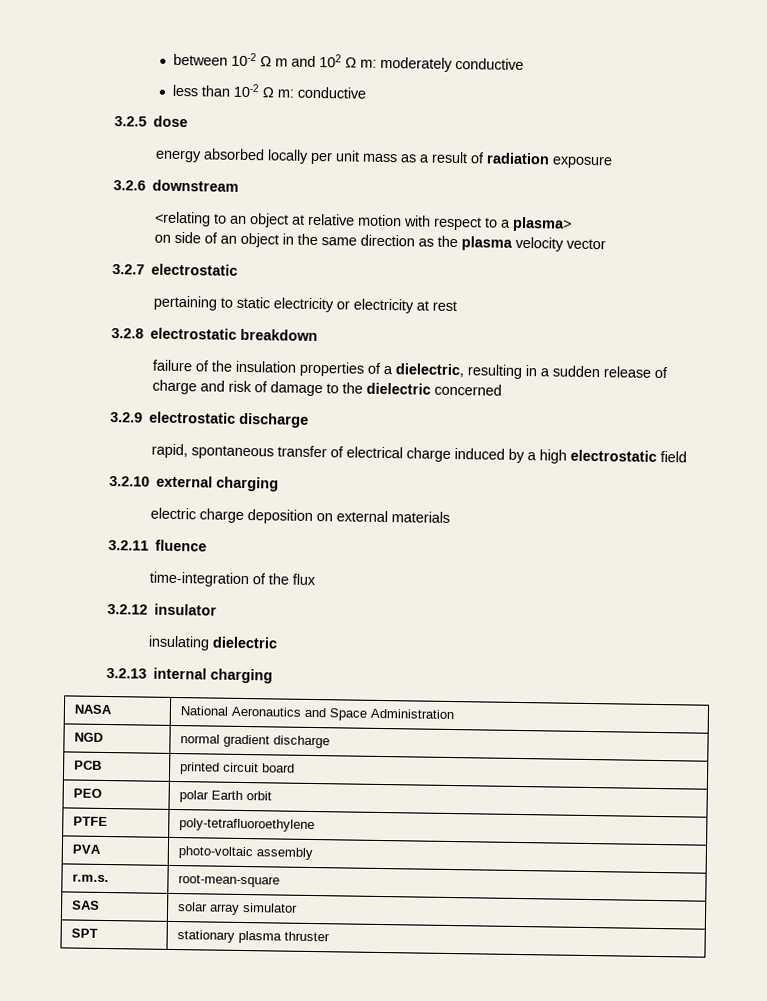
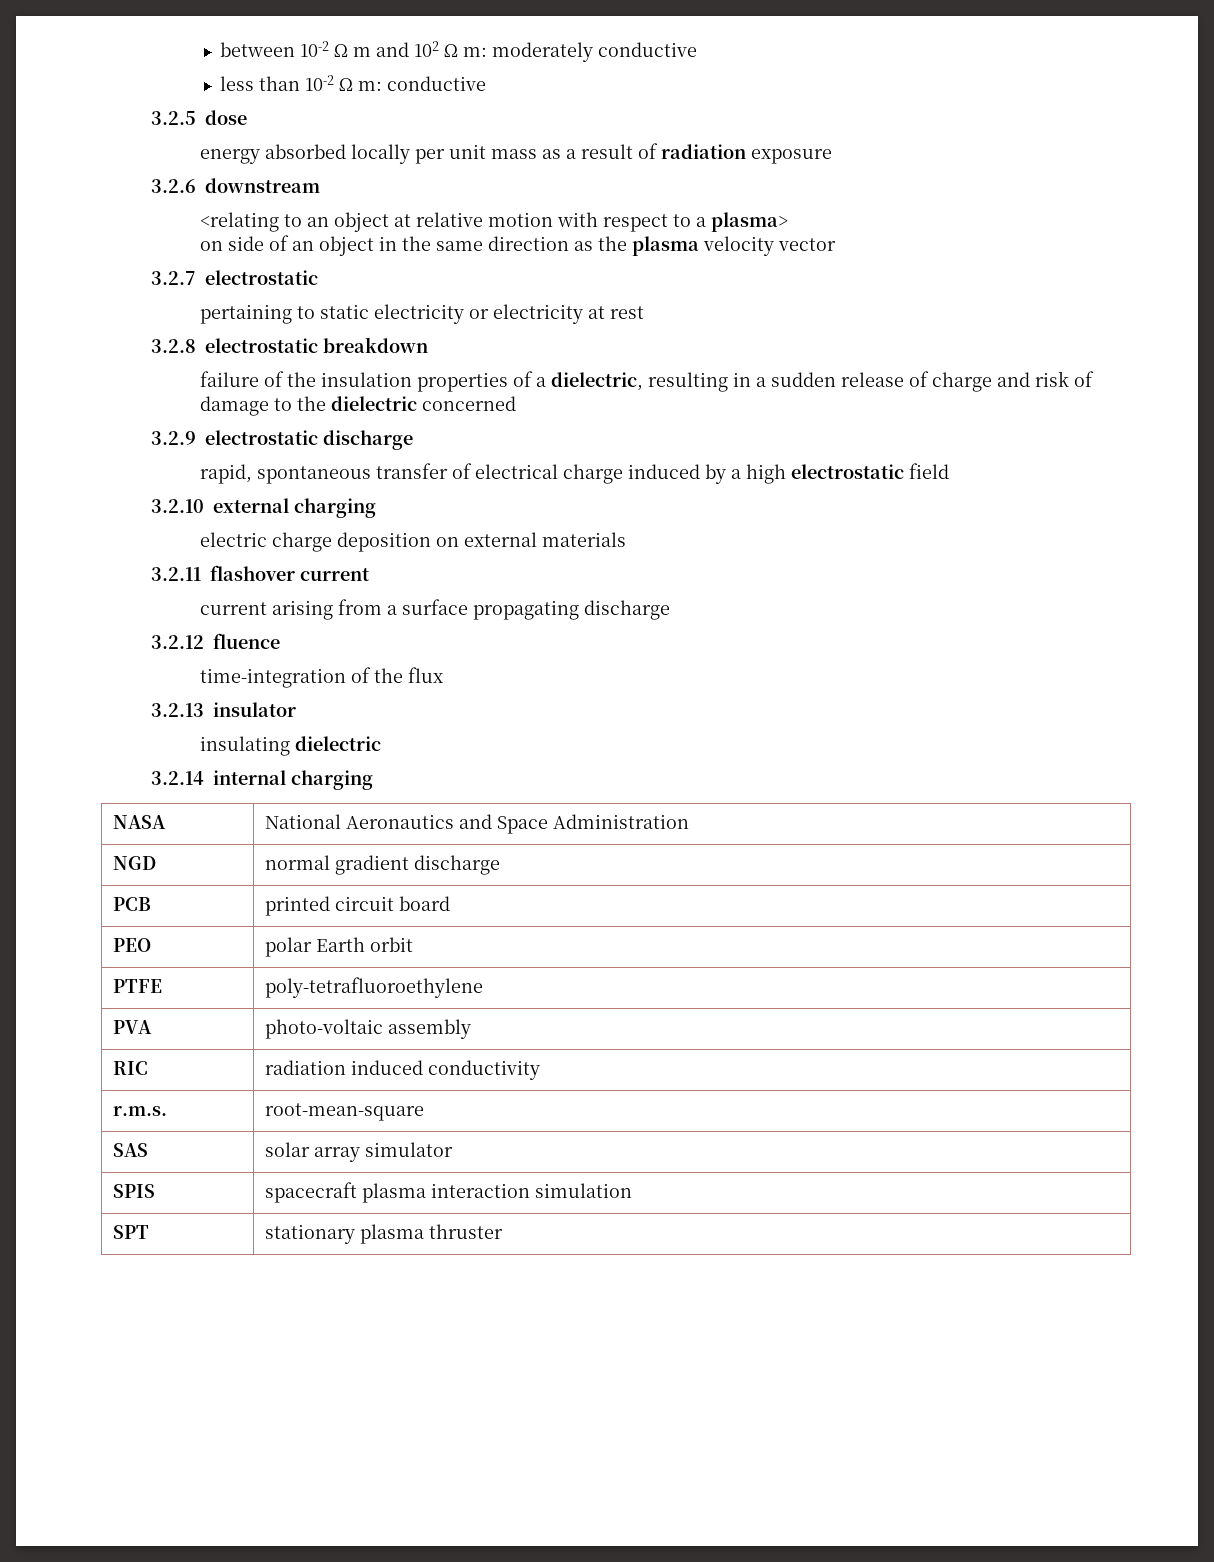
(150, 545) none -> [209,565,369,581] [200,599,671,620] [150,635,204,649] flashover current // current arising from a surface propagating discharge // 3.2.12
[107,604,149,615] 3.2.12 -> [150,703,204,717] 3.2.13
[106,668,148,679] 3.2.13 -> [150,771,204,785] 3.2.14
(314, 854) none -> [112,1061,148,1075] [264,1060,540,1080] // RIC | radiation induced conductivity
(299, 908) none -> [112,1184,155,1198] [264,1182,632,1203] // SPIS | spacecraft plasma interaction simulation

